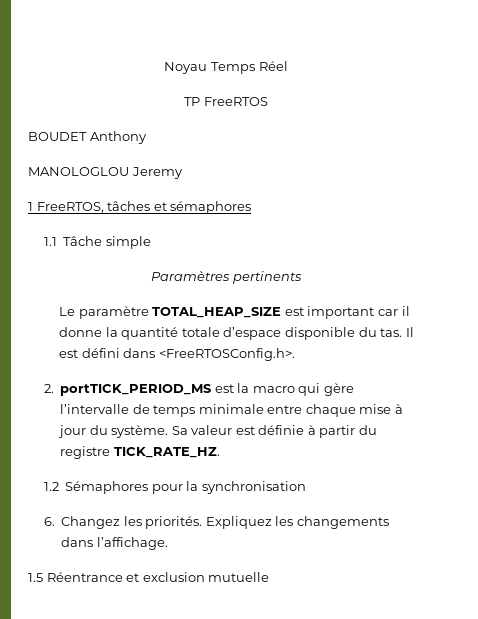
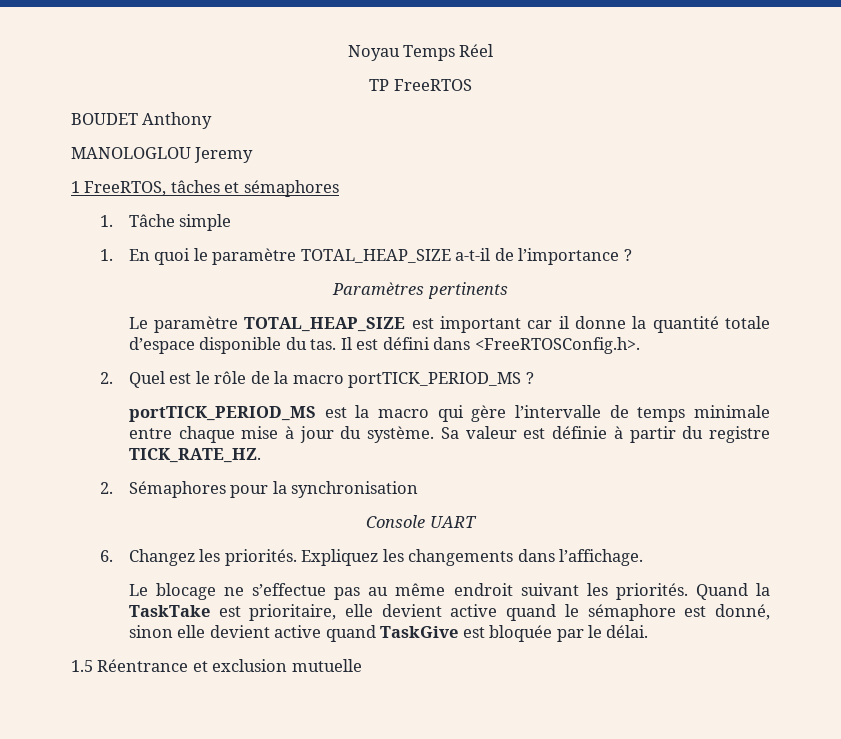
[43,237,57,246] 1.1 -> [99,215,113,227] 1.
(151, 242) none -> [99,248,632,265] // 1. En quoi le paramètre TOTAL_HEAP_SIZE a-t-il de l’importance ?
(54, 388) none -> [128,371,534,388] Quel est le rôle de la macro portTICK_PERIOD_MS ? //
[43,482,59,491] 1.2 -> [99,482,113,494] 2.
(306, 487) none -> [366,515,477,528] // Console UART
(168, 543) none -> [128,583,770,600] [128,604,770,621] [128,625,649,642] // Le blocage ne s’effectue pas au même endroit suivant les priorités. Quand la TaskTake est prioritaire, elle devient active quand le sémaphore est donné, sinon elle devient active quand TaskGive est bloquée par le délai.

